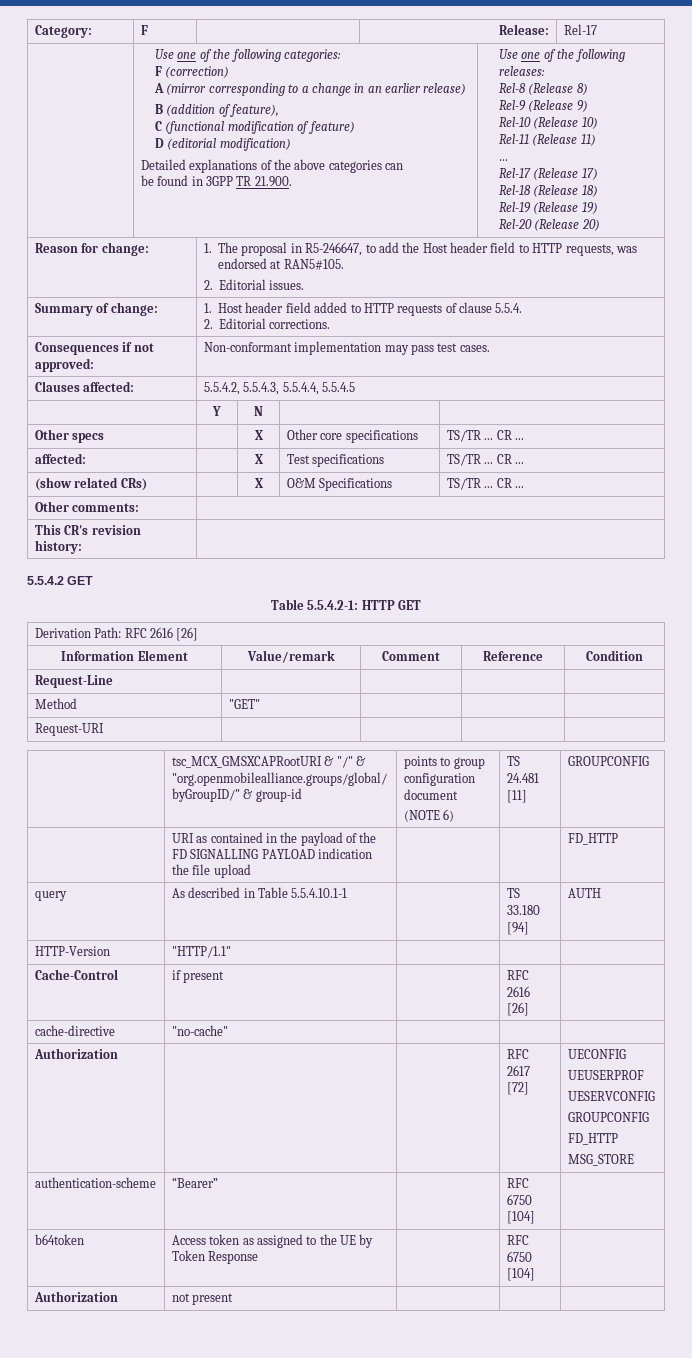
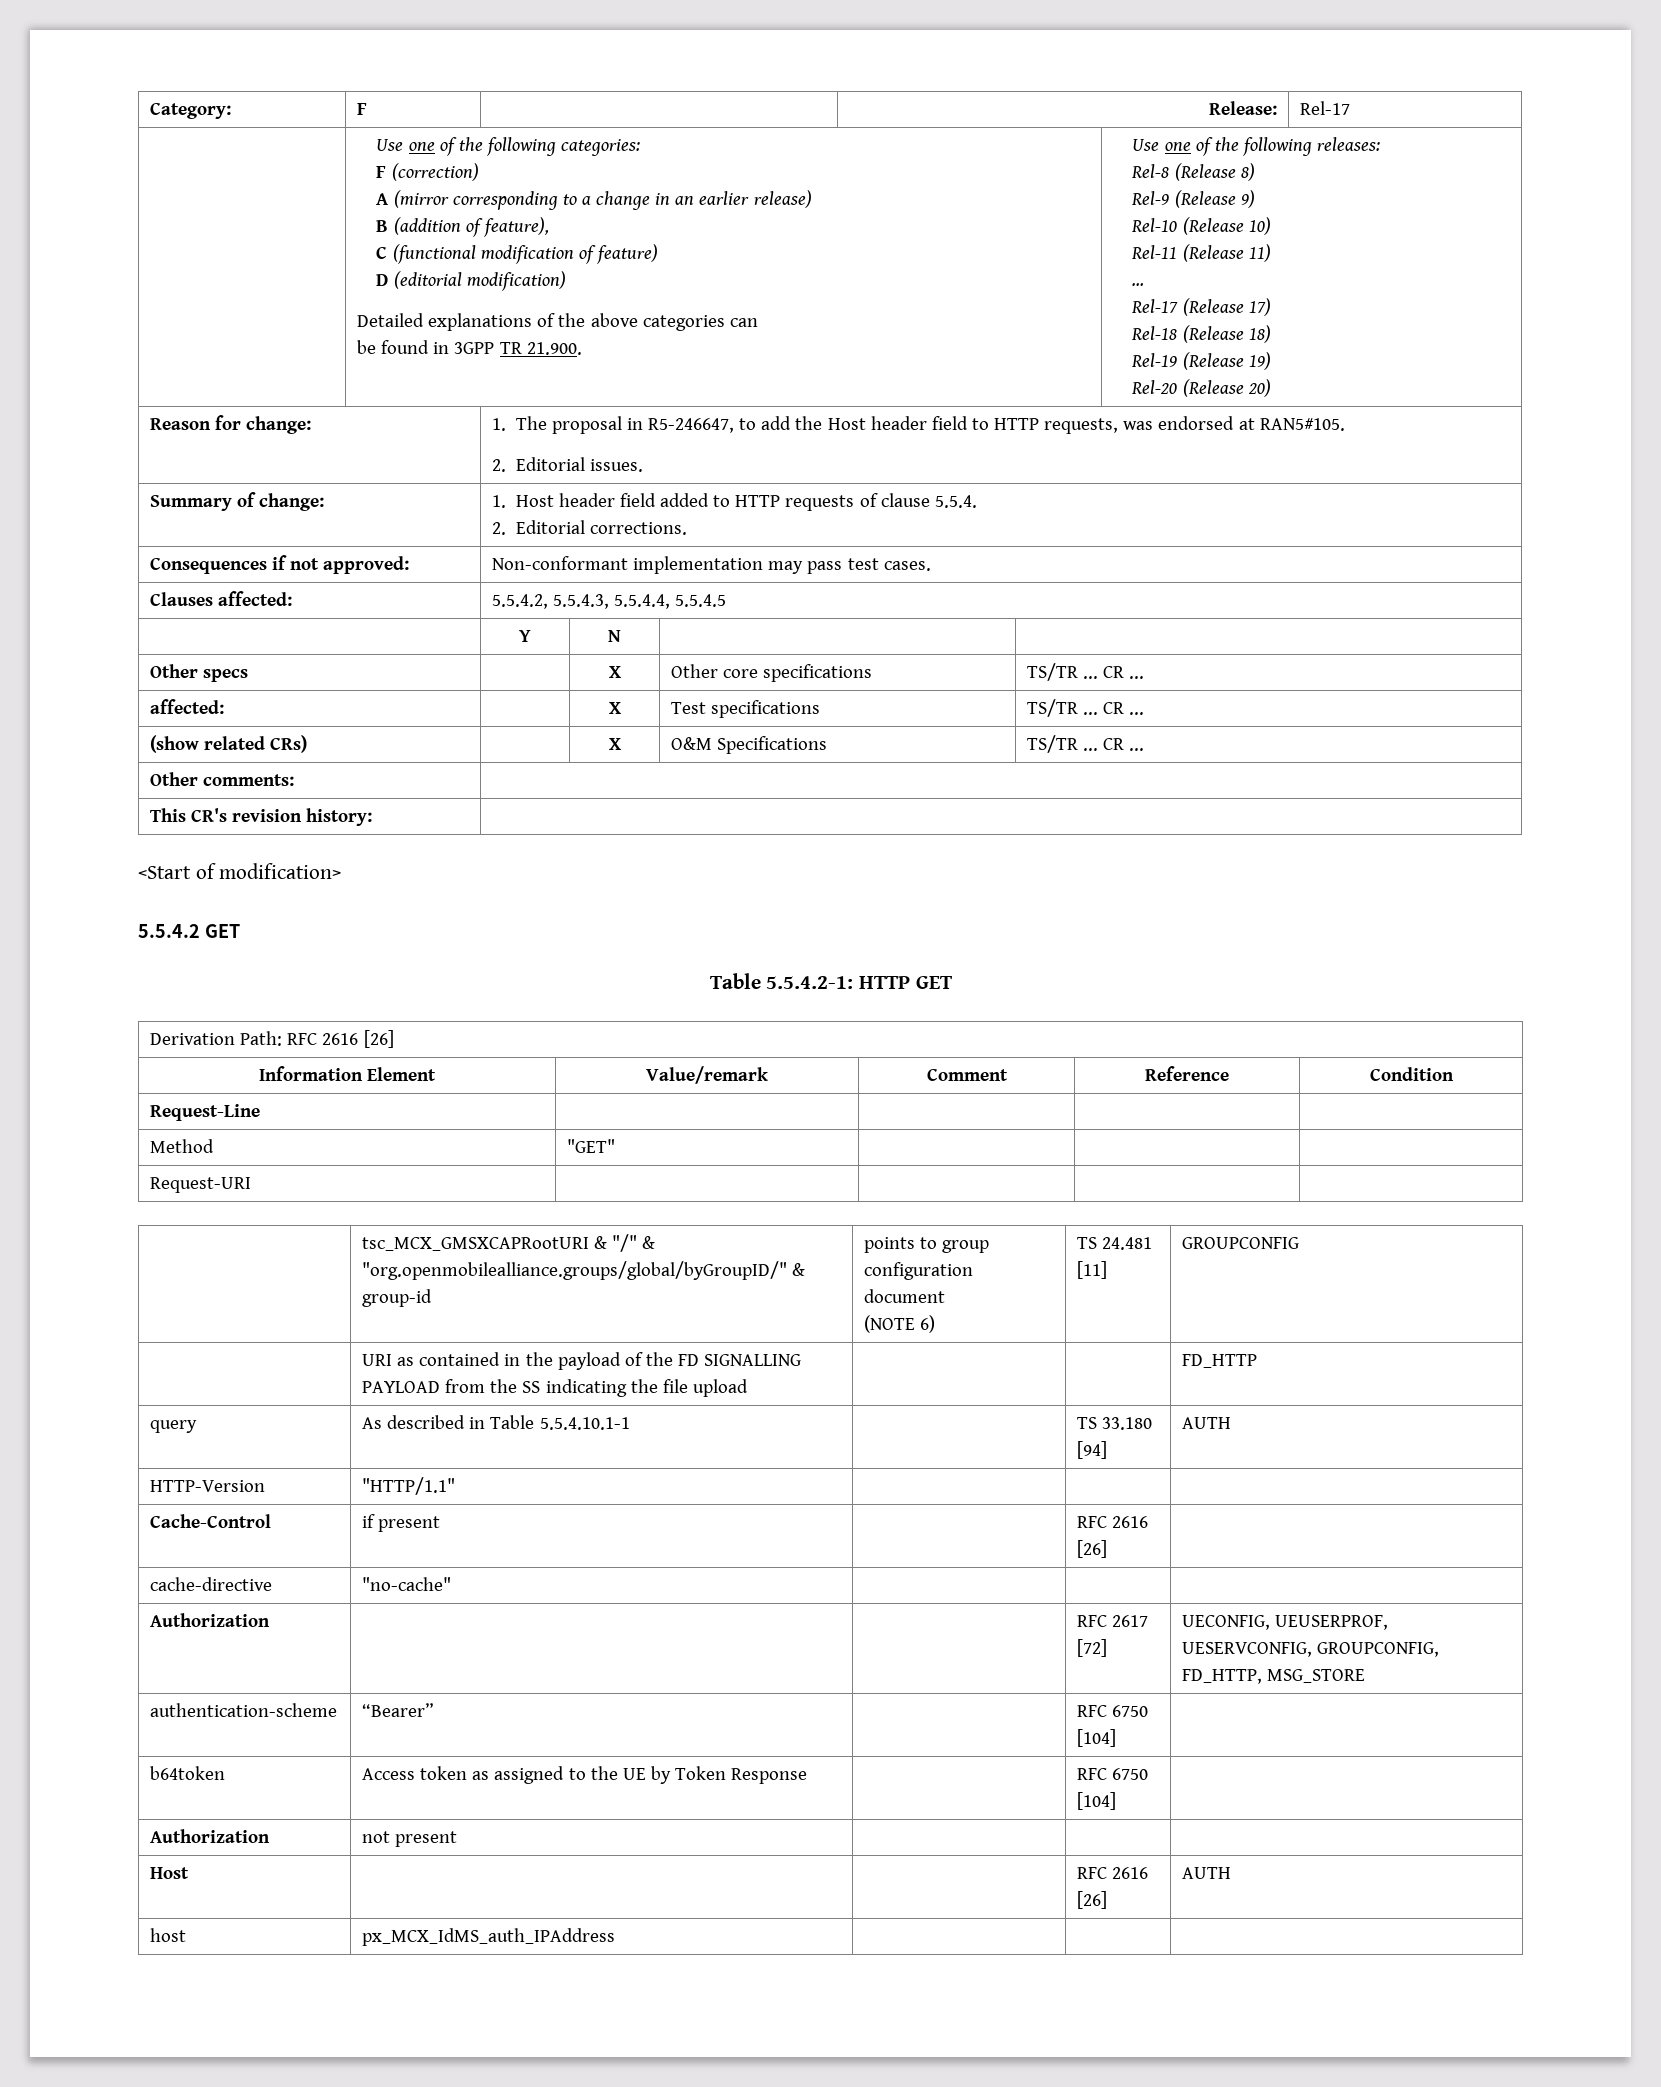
(82, 547) none -> [138,863,342,879] // <Start of modification>
[317,848,372,859] indication -> [445,1379,627,1397] from the SS indicating
[567,1049,626,1059] [567,1070,644,1080] [567,1091,655,1101] [567,1112,649,1122] [567,1133,618,1145] UECONFIG // UEUSERPROF // UESERVCONFIG // GROUPCONFIG // FD_HTTP // -> [1182,1615,1389,1630] [1182,1642,1440,1657] [1182,1669,1263,1684] UECONFIG, UEUSERPROF, UESERVCONFIG, GROUPCONFIG, FD_HTTP,
(234, 1299) none -> [150,1867,190,1879] [1077,1867,1149,1879] [1077,1891,1108,1909] [1182,1867,1232,1879] [150,1928,187,1942] [362,1928,616,1946] // Host | | | RFC 2616 [26] | AUTH // host | px_MCX_IdMS_auth_IPAddress | | |

